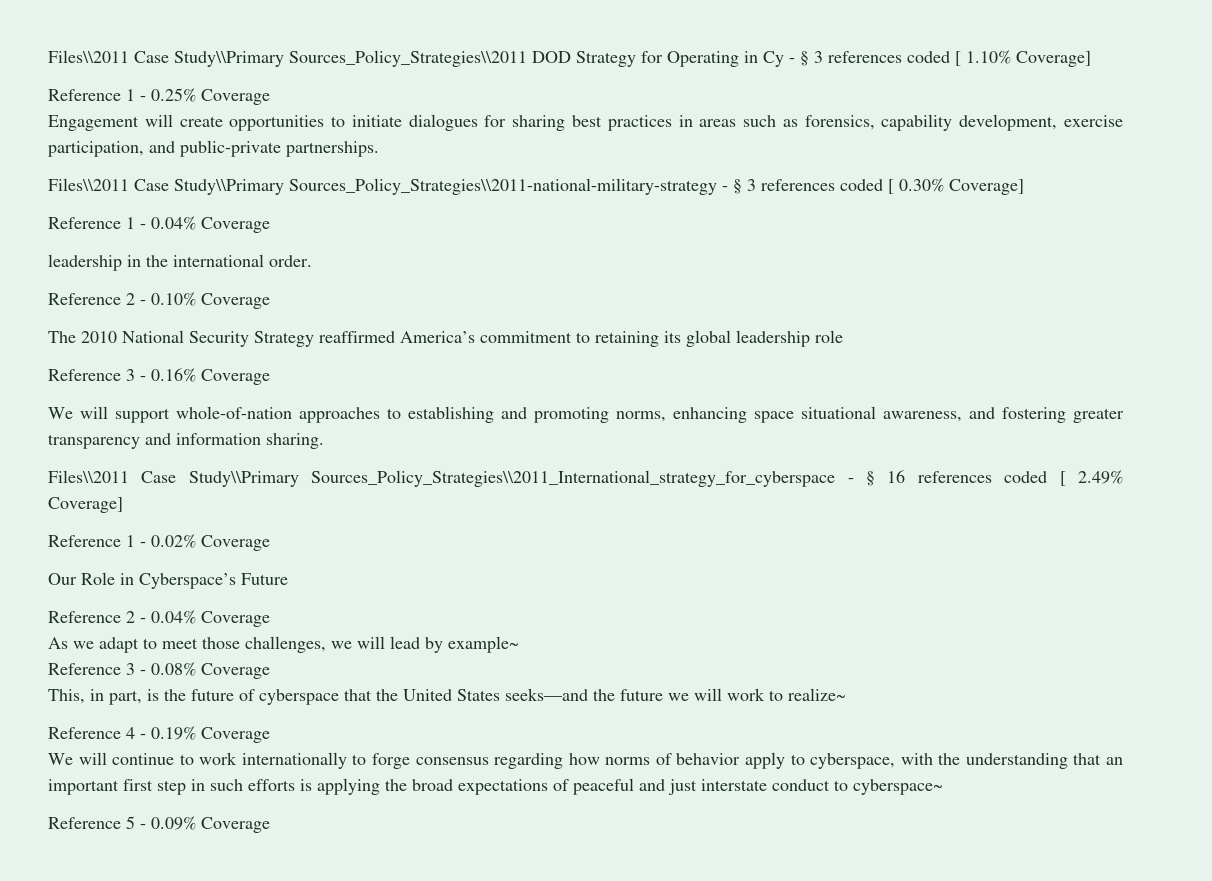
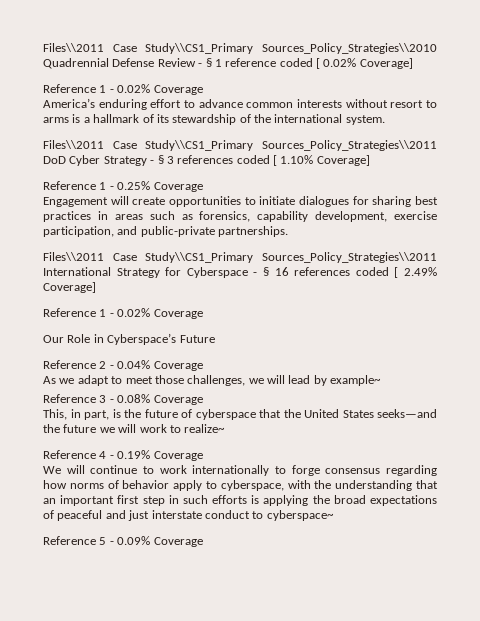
[48,50,784,67] Files\\2011 Case Study\\Primary Sources_Policy_Strategies\\2011 DOD Strategy for Operating in Cy -> [43,43,437,54] [43,58,413,69] [43,84,203,95] [43,98,437,110] [43,114,385,125] [43,140,437,151] [43,155,147,166] Files\\2011 Case Study\\CS1_Primary Sources_Policy_Strategies\\2010 Quadrennial Defense Review - § 1 reference coded [ 0.02% Coverage] // Reference 1 - 0.02% Coverage // America’s enduring effort to advance common interests without resort to arms is a hallmark of its stewardship of the international system. // Files\\2011 Case Study\\CS1_Primary Sources_Policy_Strategies\\2011 DoD Cyber Strategy
[174,178,1024,195] [48,216,270,233] [48,254,312,271] [48,292,270,309] [48,330,843,347] [48,368,270,385] [48,406,1124,423] [48,433,324,449] [48,470,836,487] Study\\Primary Sources_Policy_Strategies\\2011-national-military-strategy - § 3 references coded [ 0.30% Coverage] // Reference 1 - 0.04% Coverage // leadership in the international order. // Reference 2 - 0.10% Coverage // The 2010 National Security Strategy reaffirmed America’s commitment to retaining its global leadership role // Reference 3 - 0.16% Coverage // We will support whole-of-nation approaches to establishing and promoting norms, enhancing space situational awareness, and fostering greater transparency and information sharing. // Files\\2011 Case Study\\Primary Sources_Policy_Strategies\\2011_International_strategy_for_cyberspace -> [145,252,437,263] [43,267,248,278] Study\\CS1_Primary Sources_Policy_Strategies\\2011 International Strategy for Cyberspace

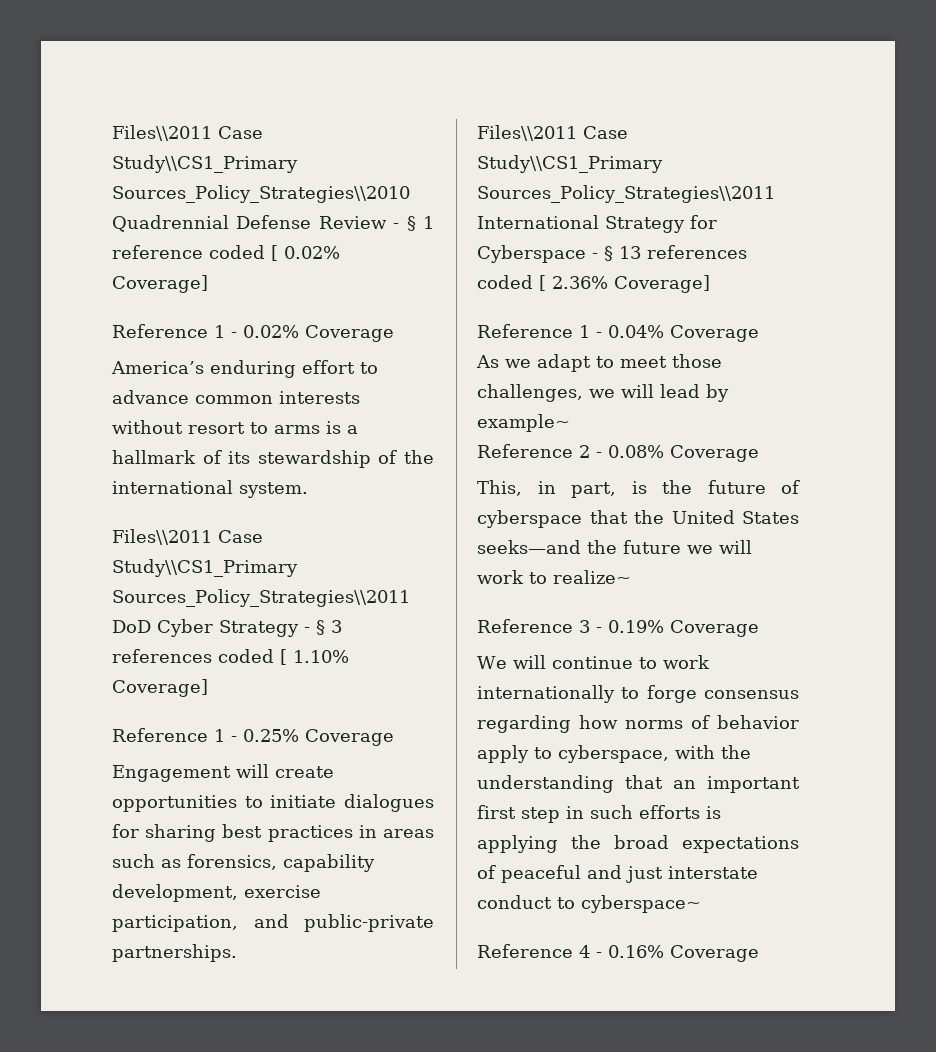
[274,267,437,278] [43,282,96,293] [43,308,203,319] [43,333,215,345] [43,360,114,369] 16 references coded [ 2.49% Coverage] // Reference 1 - 0.02% Coverage // Our Role in Cyberspace’s Future // Reference 2 - -> [619,245,747,259] [477,275,710,293] [477,324,602,338] 13 references coded [ 2.36% Coverage] // Reference 1 -
[99,395,107,403] 3 -> [579,445,590,458] 2
[99,451,107,459] 4 -> [579,620,590,633] 3
[99,536,151,545] 5 - 0.09% -> [579,945,664,958] 4 - 0.16%

